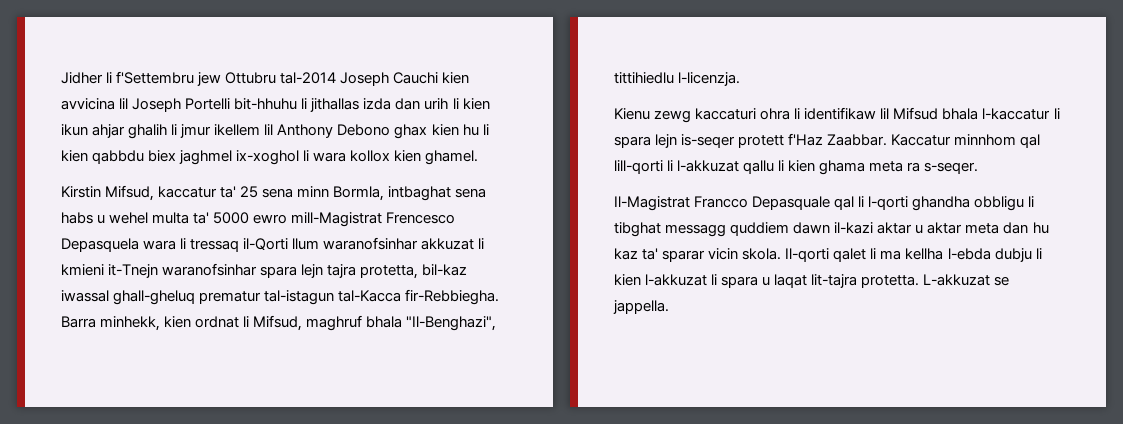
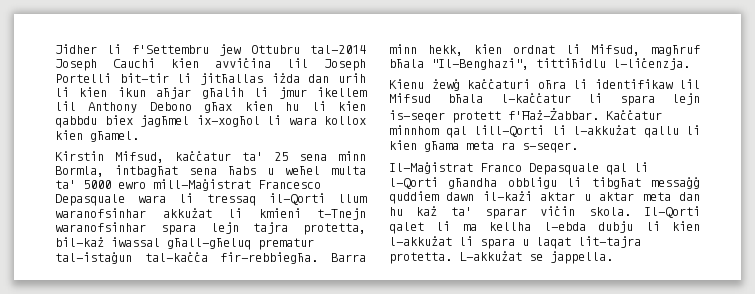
[61,98,115,110] avvicina -> [215,58,271,68] avviċina
[234,98,392,112] bit-hhuhu li jithallas izda -> [119,73,300,85] bit-tir li jitħallas iżda
[92,124,168,139] ahjar ghalih -> [156,87,244,99] aħjar għalih
[394,124,428,139] ghax -> [204,102,233,113] għax
[179,150,300,165] jaghmel ix-xoghol -> [140,115,260,127] jagħmel ix-xogħol
[425,150,479,165] ghamel. -> [90,131,139,142] għamel.
[158,186,218,198] kaccatur -> [175,151,231,161] kaċċatur
[388,186,487,201] [61,212,149,224] intbaghat sena habs u wehel -> [115,165,320,177] intbagħat sena ħabs u weħel
[291,212,456,227] [61,238,139,252] mill-Magistrat Frencesco Depasquela -> [153,179,321,191] [55,194,125,206] mill-Maġistrat Francesco Depasquale
[421,238,475,250] akkuzat -> [162,208,212,218] akkużat
[108,264,159,278] it-Tnejn -> [317,208,366,220] t-Tnejn
[422,264,468,276] [61,289,500,305] [61,315,497,331] [614,72,741,86] [614,108,791,123] bil-kaz iwassal ghall-gheluq prematur tal-istagun tal-Kacca fir-Rebbiegha. Barra minhekk, kien ordnat li Mifsud, maghruf bhala "Il-Benghazi", tittihiedlu l-licenzja. // Kienu zewg kaccaturi ohra -> [55,237,314,250] [55,252,367,264] [389,44,700,56] [389,58,690,70] [389,79,566,91] bil-każ iwassal għall-għeluq prematur tal-istaġun tal-kaċċa fir-rebbiegħa. Barra minn hekk, kien ordnat li Mifsud, magħruf bħala "Il-Benghazi", tittiħidlu l-liċenzja. // Kienu żewġ kaċċaturi oħra
[942,108,1051,120] bhala l-kaccatur -> [448,93,571,103] bħala l-kaċċatur
[788,133,1041,148] [614,160,740,174] f'Haz Zaabbar. Kaccatur minnhom qal lill-qorti li l-akkuzat -> [508,108,662,120] [389,125,636,138] f'Ħaż-Żabbar. Kaċċatur minnhom qal lill-Qorti li l-akkużat
[819,160,866,175] ghama -> [424,141,459,152] għama
[614,196,749,211] Il-Magistrat Francco -> [389,162,522,174] Il-Maġistrat Franco
[868,196,1035,211] [614,222,727,237] l-qorti ghandha obbligu li tibghat messagg -> [389,177,700,189] l-Qorti għandha obbligu li tibgħat messaġġ
[834,222,874,234] il-kazi -> [482,191,532,201] il-każi
[614,248,638,260] kaz -> [416,206,438,216] każ
[708,248,830,262] vicin skola. Il-qorti -> [540,206,700,218] viċin skola. Il-Qorti
[645,274,708,286] l-akkuzat -> [389,236,452,246] l-akkużat
[923,274,991,286] L-akkuzat -> [459,251,522,261] L-akkużat

